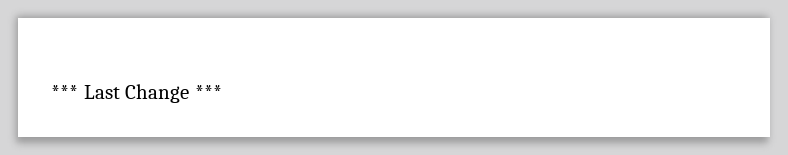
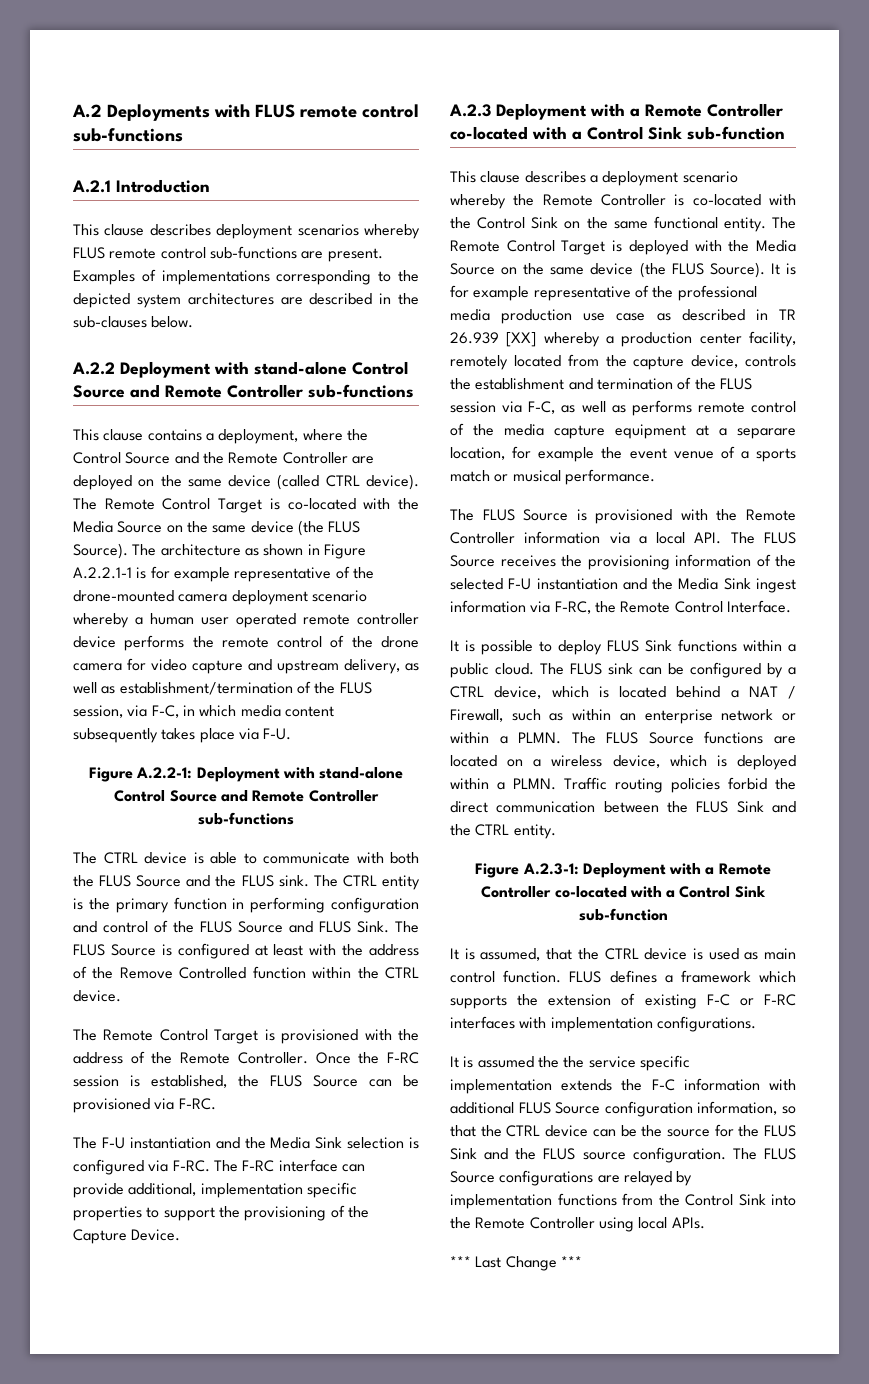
(51, 92) none -> [72,104,419,121] [73,128,183,142] [72,179,210,193] [73,224,421,239] [73,246,383,262] [73,269,420,285] [73,293,419,308] [73,316,194,328] [72,361,408,378] [73,384,414,398] [73,429,368,444] [73,452,374,464] [73,474,419,490] [73,498,420,513] [73,520,361,536] [73,543,366,559] [73,566,374,582] [73,590,367,605] [73,613,419,628] [73,635,419,651] [73,658,419,674] [73,681,372,695] [73,705,334,718] [73,728,292,743] [88,767,404,782] [114,790,379,802] [198,812,294,825] [73,852,419,864] [73,875,420,890] [73,897,420,913] [73,920,419,933] [73,943,419,959] [73,966,419,979] [73,990,121,1002] [73,1029,419,1044] [73,1051,419,1064] [73,1075,419,1088] [73,1098,216,1113] [73,1137,419,1149] [73,1159,365,1175] [73,1182,357,1198] [73,1205,369,1221] [73,1229,181,1244] [449,103,783,120] [450,126,785,140] [450,171,738,186] [450,194,796,209] [450,216,796,232] [450,240,796,255] [450,262,796,278] [450,285,757,301] [450,309,796,324] [450,331,796,347] [450,354,796,370] [450,377,752,390] [450,400,796,416] [450,423,796,439] [450,446,796,462] [450,469,655,485] [450,509,796,524] [450,531,796,544] [450,554,796,570] [450,578,796,593] [450,600,791,614] [450,639,796,655] [450,662,796,678] [450,686,796,699] [450,709,796,724] [450,731,796,744] [450,755,796,770] [450,777,796,793] [450,801,796,813] [450,824,556,839] [475,863,771,878] [481,886,766,898] [578,908,668,921] [450,948,796,961] [450,970,796,983] [450,993,796,1009] [450,1016,756,1032] [450,1055,690,1071] [450,1078,796,1094] [450,1101,796,1117] [450,1124,796,1137] [450,1147,796,1163] [450,1170,693,1186] [450,1193,796,1209] [450,1217,705,1232] A.2 Deployments with FLUS remote control sub-functions // A.2.1 Introduction // This clause describes deployment scenarios whereby FLUS remote control sub-functions are present. Examples of implementations corresponding to the depicted system architectures are described in the sub-clauses below. // A.2.2 Deployment with stand-alone Control Source and Remote Controller sub-functions // This clause contains a deployment, where the Control Source and the Remote Controller are deployed on the same device (called CTRL device). The Remote Control Target is co-located with the Media Source on the same device (the FLUS Source). The architecture as shown in Figure A.2.2.1-1 is for example representative of the drone-mounted camera deployment scenario whereby a human user operated remote controller device performs the remote control of the drone camera for video capture and upstream delivery, as well as establishment/termination of the FLUS session, via F-C, in which media content subsequently takes place via F-U. // Figure A.2.2-1: Deployment with stand-alone Control Source and Remote Controller sub-functions // The CTRL device is able to communicate with both the FLUS Source and the FLUS sink. The CTRL entity is the primary function in performing configuration and control of the FLUS Source and FLUS Sink. The FLUS Source is configured at least with the address of the Remove Controlled function within the CTRL device. // The Remote Control Target is provisioned with the address of the Remote Controller. Once the F-RC session is established, the FLUS Source can be provisioned via F-RC. // The F-U instantiation and the Media Sink selection is configured via F-RC. The F-RC interface can provide additional, implementation specific properties to support the provisioning of the Capture Device. // A.2.3 Deployment with a Remote Controller co-located with a Control Sink sub-function // This clause describes a deployment scenario whereby the Remote Controller is co-located with the Control Sink on the same functional entity. The Remote Control Target is deployed with the Media Source on the same device (the FLUS Source). It is for example representative of the professional media production use case as described in TR 26.939 [XX] whereby a production center facility, remotely located from the capture device, controls the establishment and termination of the FLUS session via F-C, as well as performs remote control of the media capture equipment at a separare location, for example the event venue of a sports match or musical performance. // The FLUS Source is provisioned with the Remote Controller information via a local API. The FLUS Source receives the provisioning information of the selected F-U instantiation and the Media Sink ingest information via F-RC, the Remote Control Interface. // It is possible to deploy FLUS Sink functions within a public cloud. The FLUS sink can be configured by a CTRL device, which is located behind a NAT / Firewall, such as within an enterprise network or within a PLMN. The FLUS Source functions are located on a wireless device, which is deployed within a PLMN. Traffic routing policies forbid the direct communication between the FLUS Sink and the CTRL entity. // Figure A.2.3-1: Deployment with a Remote Controller co-located with a Control Sink sub-function // It is assumed, that the CTRL device is used as main control function. FLUS defines a framework which supports the extension of existing F-C or F-RC interfaces with implementation configurations. // It is assumed the the service specific implementation extends the F-C information with additional FLUS Source configuration information, so that the CTRL device can be the source for the FLUS Sink and the FLUS source configuration. The FLUS Source configurations are relayed by implementation functions from the Control Sink into the Remote Controller using local APIs. //

